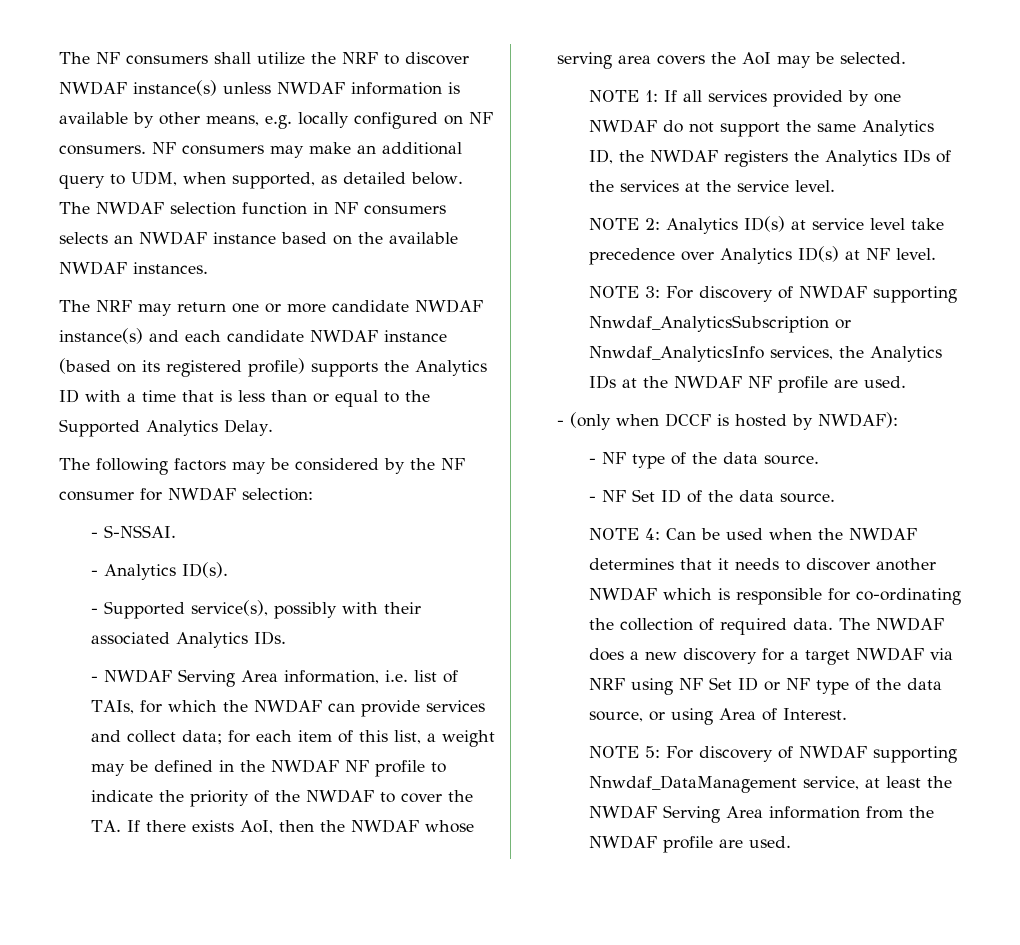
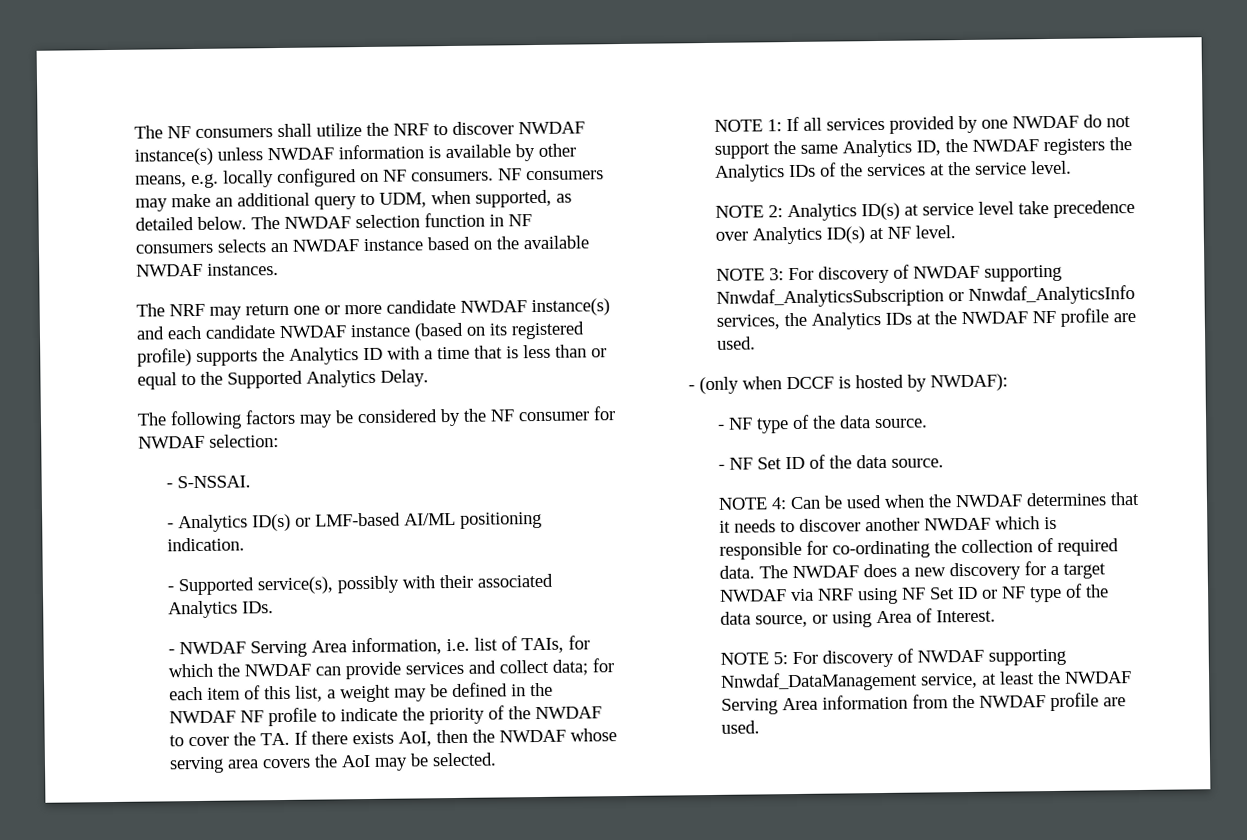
[181,562,228,578] ID(s). -> [252,511,543,532] [167,537,246,552] ID(s) or LMF-based AI/ML positioning indication.

